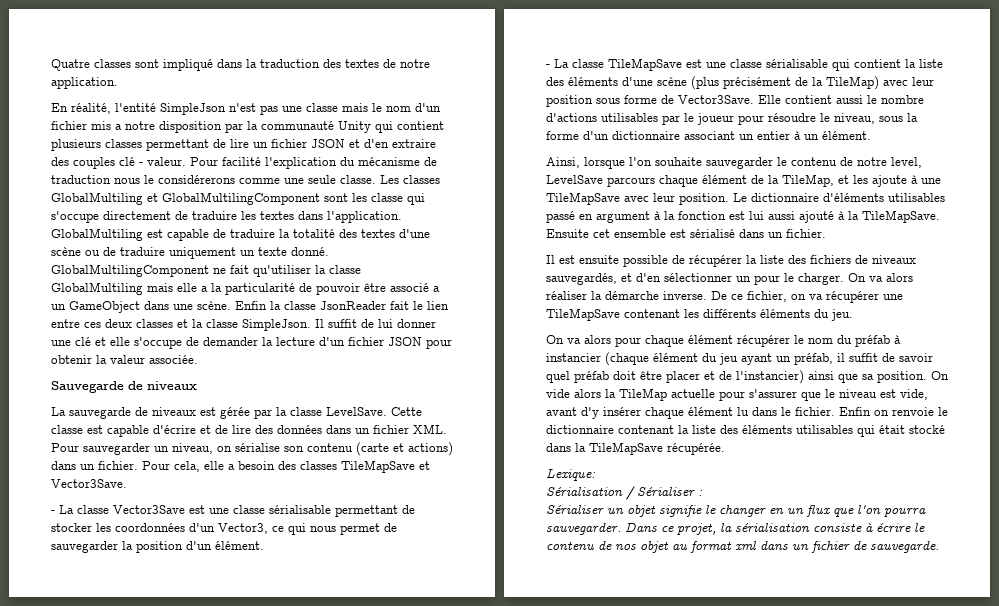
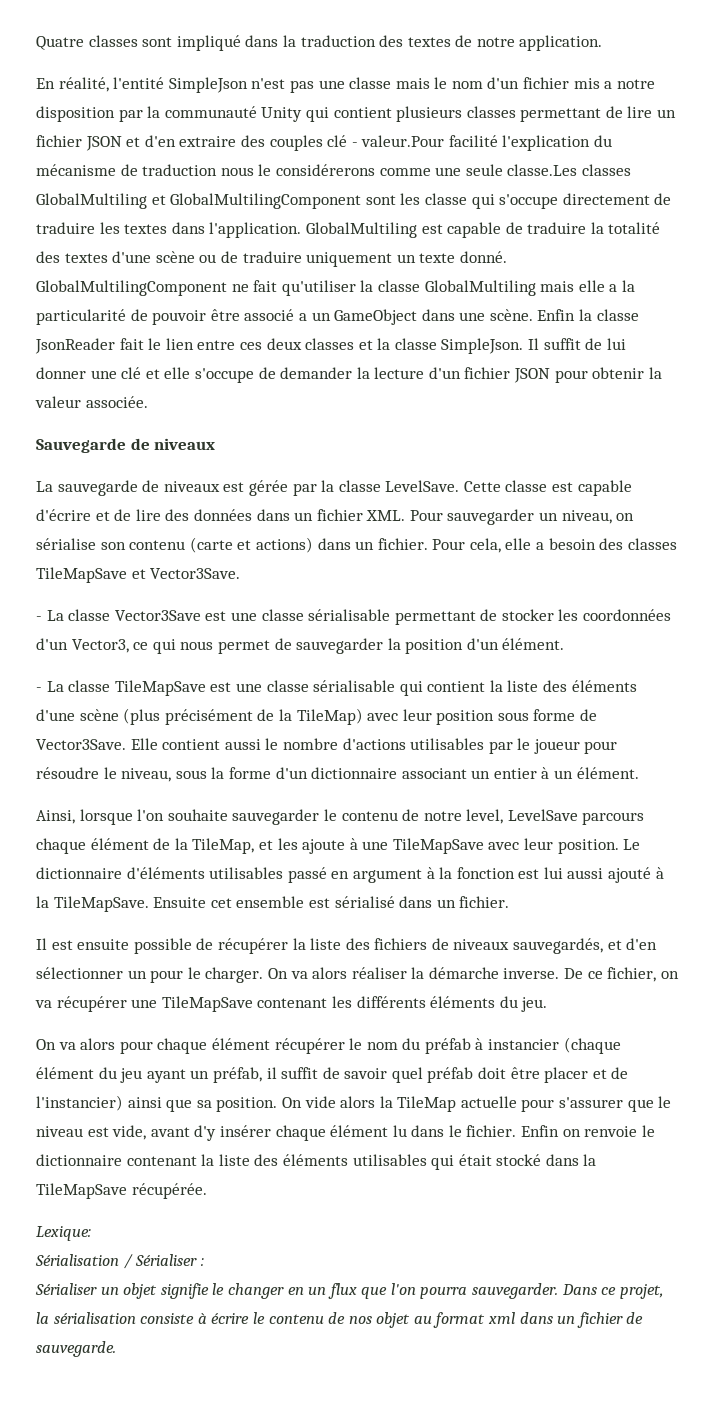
[147,157,218,166] valeur. Pour -> [361,135,445,147] valeur.Pour
[340,175,399,184] classe. Les -> [507,164,578,176] classe.Les

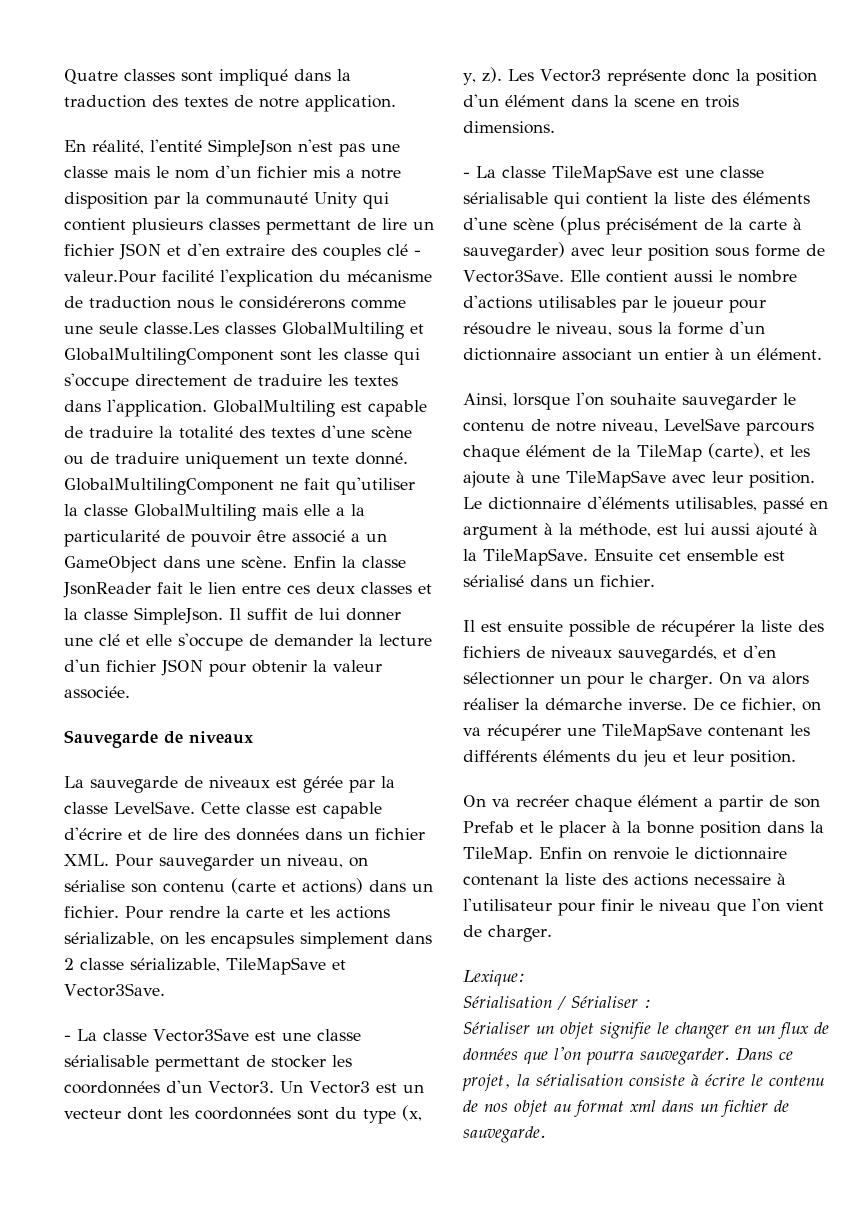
[469,538,677,553] cela, elle a besoin des classes -> [168,906,390,919] [64,932,432,949] [64,958,220,972] rendre la carte et les actions sérializable, on les encapsules simplement dans 2 classe sérializable,
[71,638,565,654] Vector3, ce qui nous permet de sauvegarder la position d'un élément. -> [208,1081,424,1094] [64,1105,422,1124] [463,67,817,86] [463,94,739,108] [463,121,555,134] Vector3. Un Vector3 est un vecteur dont les coordonnées sont du type (x, y, z). Les Vector3 représente donc la position d'un élément dans la scene en trois dimensions.
[296,708,363,725] TileMap) -> [749,218,802,230] [463,242,565,261] carte à sauvegarder)
[466,809,504,824] level, -> [602,419,658,433] niveau,
[192,838,255,854] TileMap, -> [637,443,764,462] TileMap (carte),
[209,867,284,879] utilisables -> [675,497,757,511] utilisables,
[456,867,515,879] fonction -> [579,523,651,537] méthode,
[521,997,548,1012] [36,1037,621,1054] [36,1067,629,1083] [36,1095,672,1112] [36,1125,517,1141] jeu. // On va alors pour chaque élément récupérer le nom du préfab à instancier (chaque élément du jeu ayant un préfab, il suffit de savoir quel préfab doit être placer et de l'instancier) ainsi que sa position. On vide alors la TileMap actuelle pour s'assurer que le niveau est vide, avant d'y insérer chaque élément lu dans le fichier. -> [643,750,796,767] [463,795,820,812] [463,821,824,838] [463,847,533,864] jeu et leur position. // On va recréer chaque élément a partir de son Prefab et le placer à la bonne position dans la TileMap.
[282,1154,597,1170] [36,1183,207,1199] éléments utilisables qui était stocké dans la TileMapSave récupérée. -> [634,873,786,886] [463,898,824,916] [463,925,552,942] actions necessaire à l'utilisateur pour finir le niveau que l'on vient de charger.
(357, 1291) none -> [814,1022,829,1034] [463,1048,518,1060] de données

